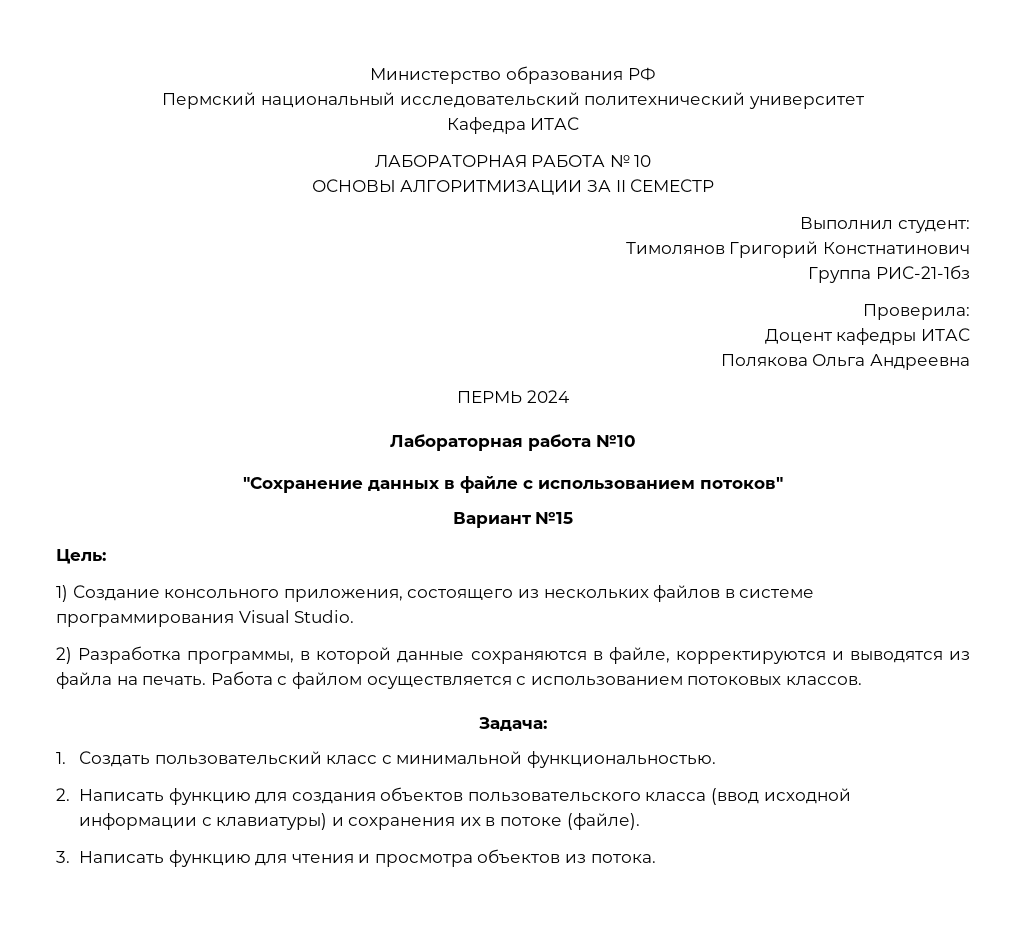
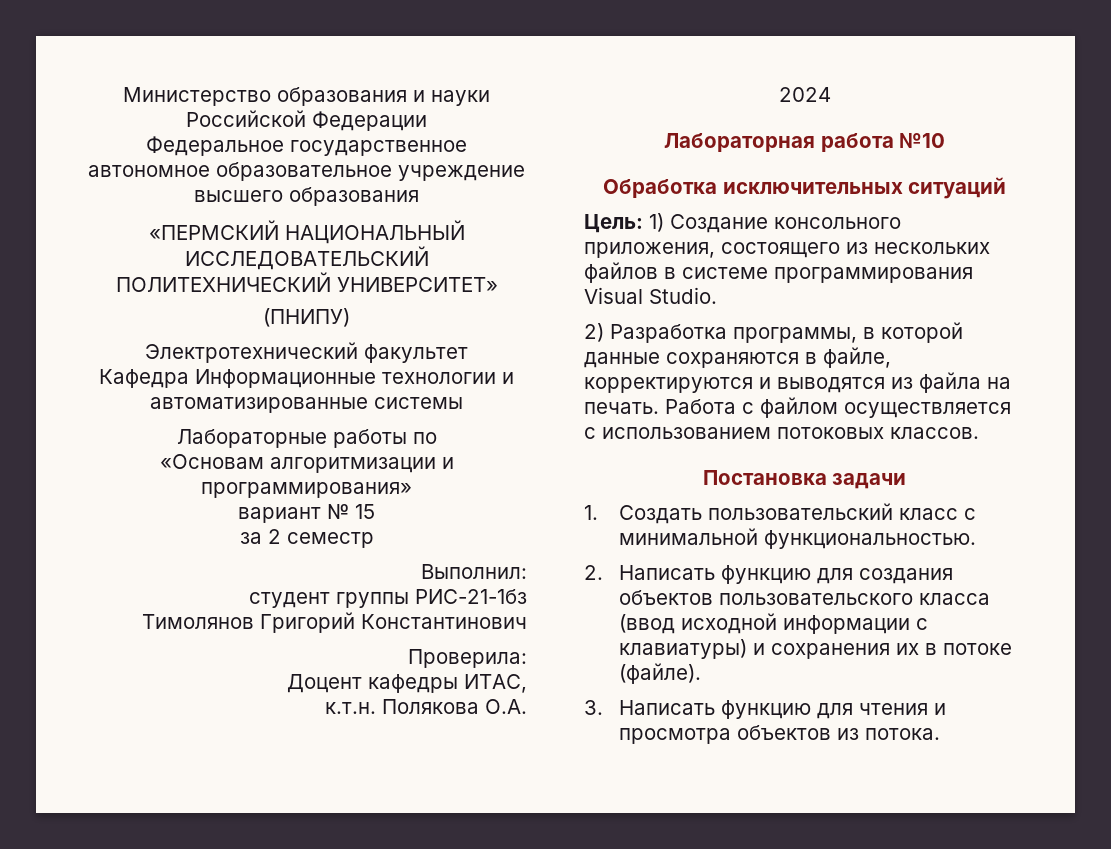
[627,67,656,81] [162,92,864,109] [446,117,580,134] [374,155,652,167] [311,179,715,195] [800,217,970,233] РФ // Пермский национальный исследовательский политехнический университет // Кафедра ИТАС // ЛАБОРАТОРНАЯ РАБОТА № 10 // ОСНОВЫ АЛГОРИТМИЗАЦИИ ЗА II СЕМЕСТР // Выполнил студент: -> [413,90,490,106] [186,110,427,131] [146,136,467,156] [88,162,525,181] [194,187,419,206] [148,220,465,244] [184,246,429,270] [115,272,498,292] [263,308,350,327] [145,342,468,363] [99,369,514,388] [150,397,463,413] [176,429,437,448] [159,454,454,473] [201,482,412,498] [238,504,375,523] [239,529,374,548] [421,564,527,579] [249,589,527,608] и науки Российской Федерации // Федеральное государственное автономное образовательное учреждение высшего образования // «ПЕРМСКИЙ НАЦИОНАЛЬНЫЙ ИССЛЕДОВАТЕЛЬСКИЙ ПОЛИТЕХНИЧЕСКИЙ УНИВЕРСИТЕТ» // (ПНИПУ) // Электротехнический факультет // Кафедра Информационные технологии и автоматизированные системы // Лабораторные работы по // «Основам алгоритмизации и программирования» // вариант № 15 // за 2 семестр // Выполнил: // студент группы РИС-21-1бз
[823,242,970,254] [808,265,970,283] Констнатинович // Группа РИС-21-1бз -> [361,614,527,629] Константинович
[921,328,970,341] [720,354,970,370] [457,391,523,403] ИТАС // Полякова Ольга Андреевна // ПЕРМЬ -> [464,674,527,693] [325,699,527,714] ИТАС, // к.т.н. Полякова О.А. //
[243,476,783,493] [452,512,574,528] "Сохранение данных в файле с использованием потоков" // Вариант №15 -> [602,177,1007,199] Обработка исключительных ситуаций
(106, 556) // -> (643, 223) none
[479,717,547,731] Задача: -> [702,470,907,489] Постановка задачи

